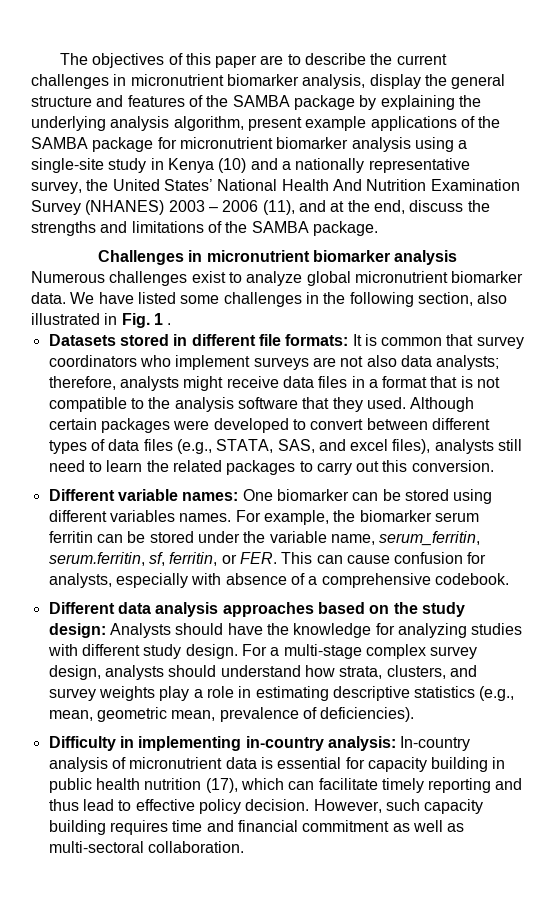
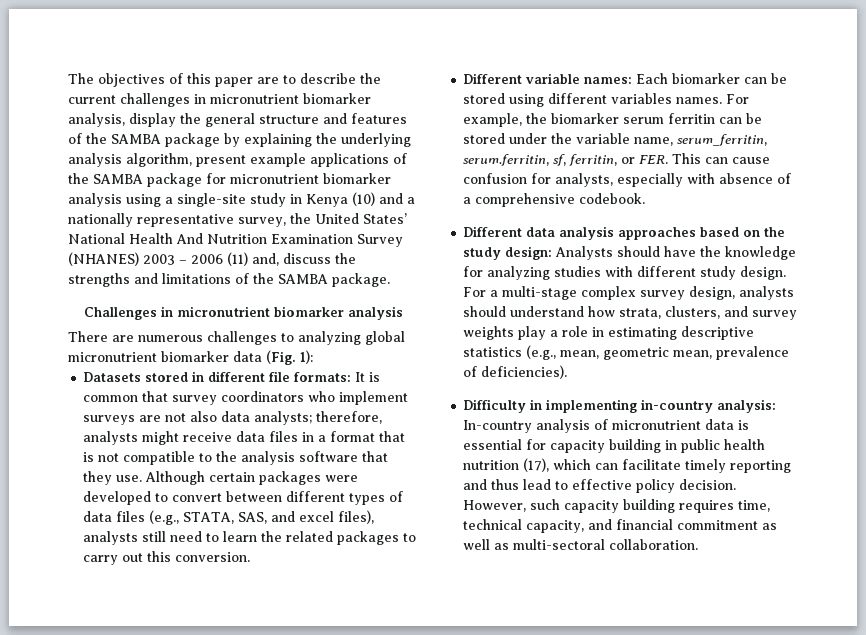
[262,200,405,215] (11), and at the end, -> [227,252,279,266] (11) and,
[31,271,524,286] [31,292,508,307] [31,313,172,328] Numerous challenges exist to analyze global micronutrient biomarker data. We have listed some challenges in the following section, also illustrated in Fig. 1 . -> [68,331,405,345] [68,350,313,365] There are numerous challenges to analyzing global micronutrient biomarker data (Fig. 1):
[366,397,406,409] used. -> [116,475,143,482] use.
[242,489,273,501] One -> [636,73,669,84] Each
[172,820,203,832] time -> [738,500,771,512] [463,519,585,533] time, technical capacity,

